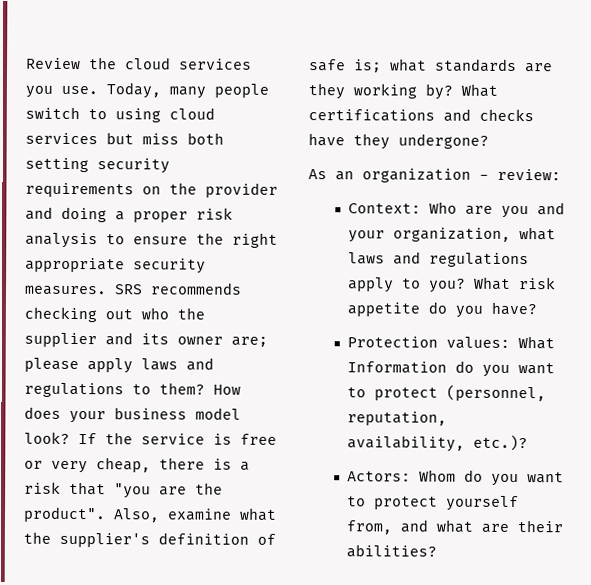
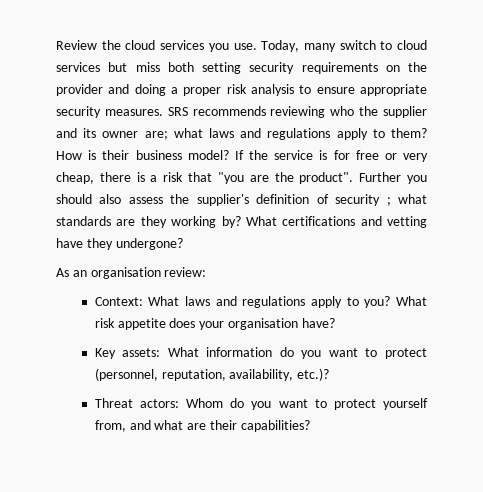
[214,83,269,98] people -> (336, 47) none
[115,108,161,123] using -> (393, 45) none
[196,232,278,248] the right -> (355, 90) none
[24,306,133,323] checking out -> [270,106,326,118] reviewing
[24,357,214,374] [24,382,124,398] please apply laws and regulations -> [173,128,368,140] what laws and regulations apply
[24,406,241,424] [24,431,70,444] does your business model look? -> [88,150,229,160] is their business model?
(232, 439) none -> [333,150,350,160] for
[113,507,277,523] Also, examine what -> [359,172,427,184] [56,194,163,204] Further you should also assess
[309,59,382,73] safe is; -> [335,194,391,206] security ;
[479,108,534,122] checks -> [387,216,427,228] vetting
[362,168,489,183] organization - -> [90,267,161,279] organisation
[428,201,565,219] [347,227,556,243] Who are you and your organization, what -> [148,296,180,306] What
[427,301,537,318] [346,336,555,350] [346,361,447,374] do you have? // Protection values: What Information -> [169,318,335,330] [94,347,273,359] does your organisation have? // Key assets: What information
[346,471,411,482] Actors: -> [94,398,179,408] Threat actors:
[345,544,437,558] abilities? -> [240,420,310,432] capabilities?

